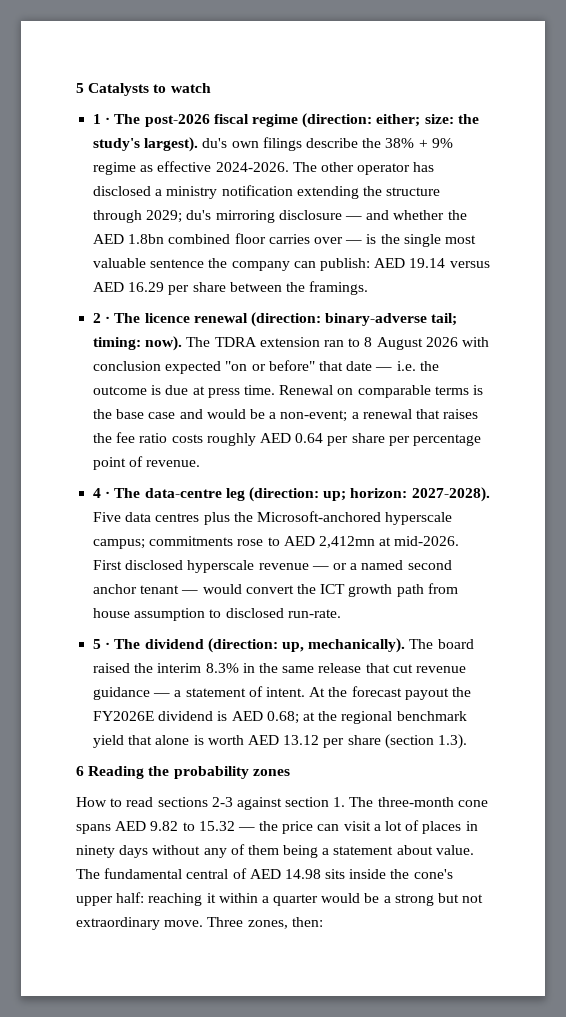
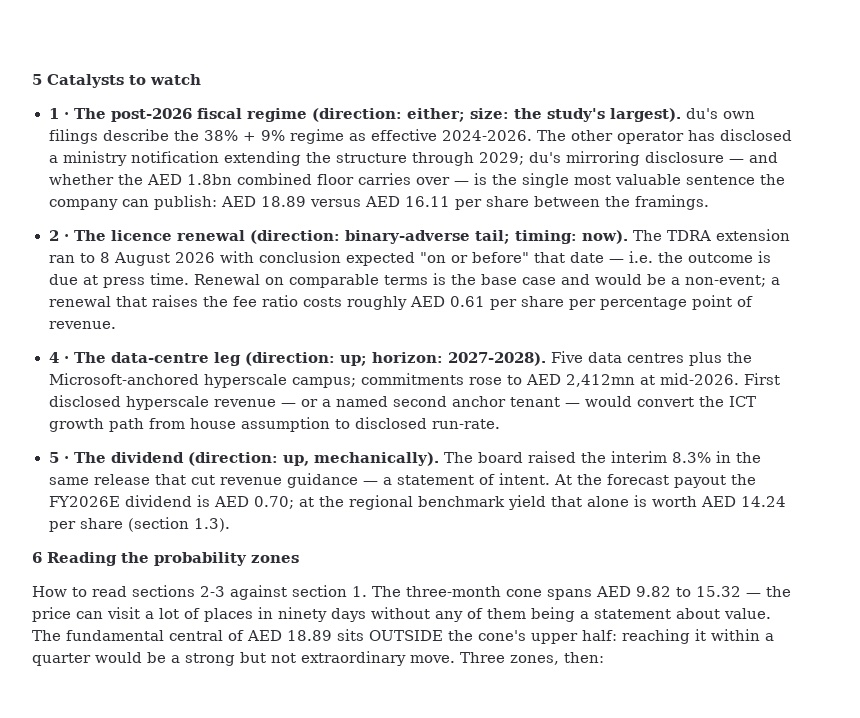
[409,258,446,268] 19.14 -> [260,196,306,207] 18.89
[128,282,165,292] 16.29 -> [404,196,450,207] 16.11
[295,433,324,443] 0.64 -> [449,296,485,307] 0.61
[266,711,299,724] 0.68; -> [253,496,294,509] 0.70;
[283,735,320,745] 13.12 -> [740,496,786,507] 14.24
[284,869,387,879] 14.98 sits inside -> [287,629,443,641] 18.89 sits OUTSIDE

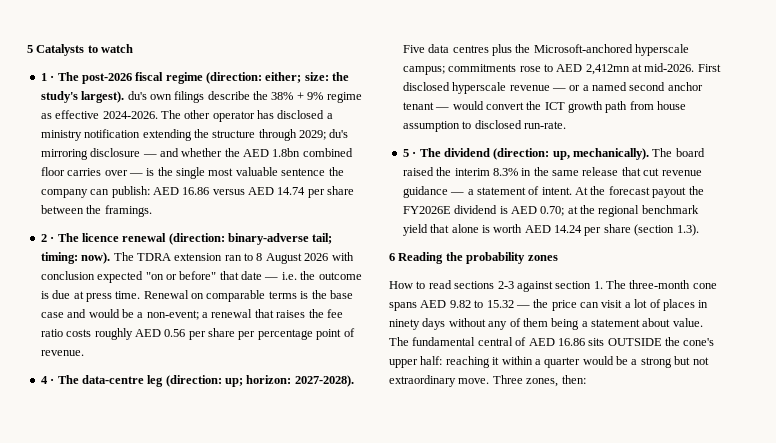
[260,196,306,207] 18.89 -> [182,187,210,195] 16.86
[404,196,450,207] 16.11 -> [277,187,306,195] 14.74
[449,296,485,307] 0.61 -> [164,329,186,337] 0.56
[287,630,332,641] 18.89 -> [557,338,585,346] 16.86

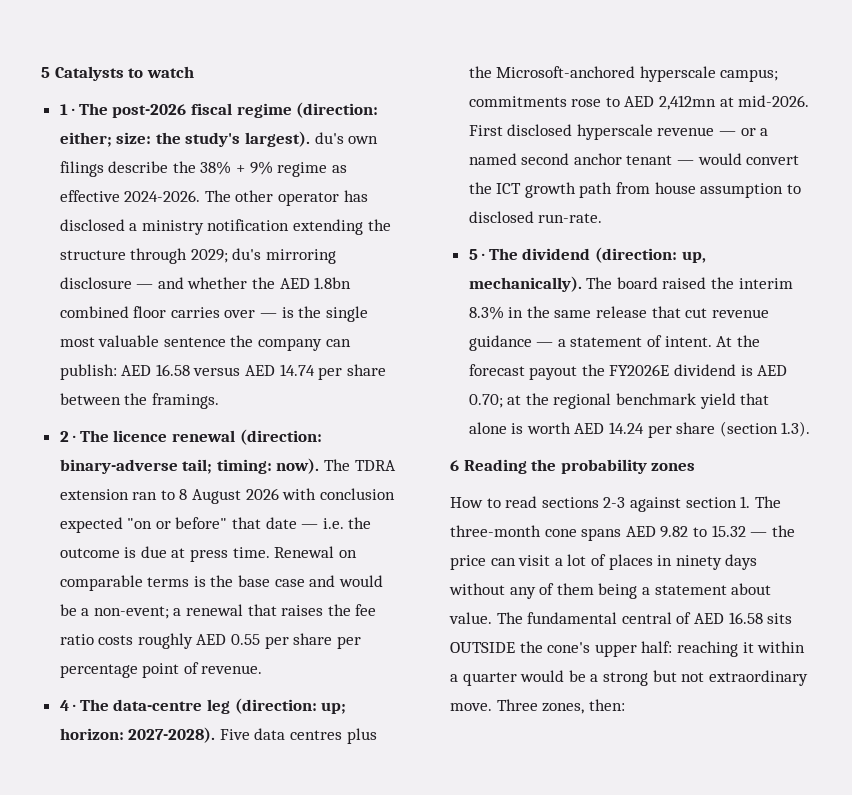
[182,187,210,195] 16.86 -> [155,364,190,376] 16.58
[164,329,186,337] 0.56 -> [231,634,261,645] 0.55
[557,338,585,346] 16.86 -> [728,612,763,624] 16.58

